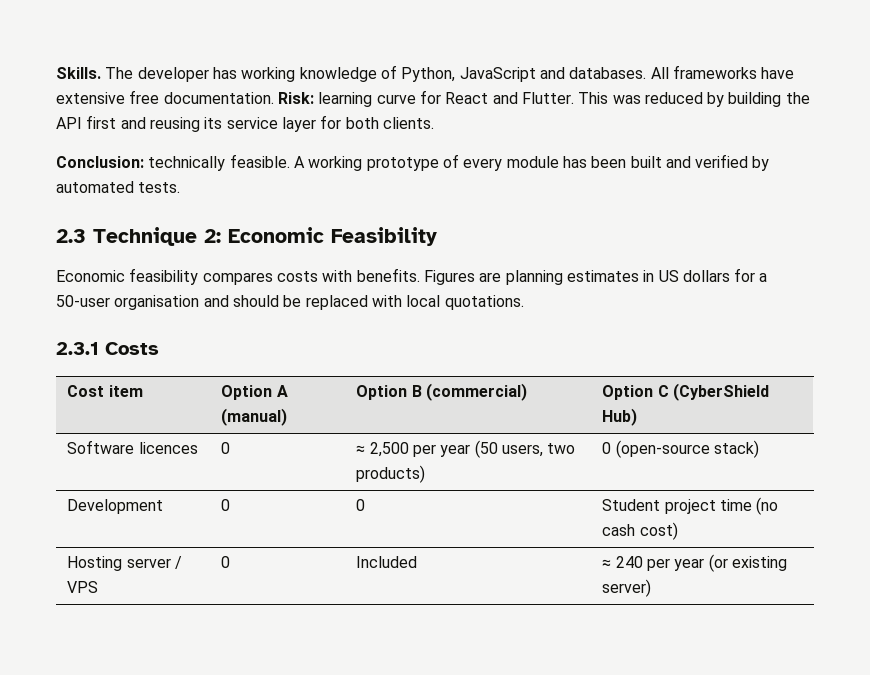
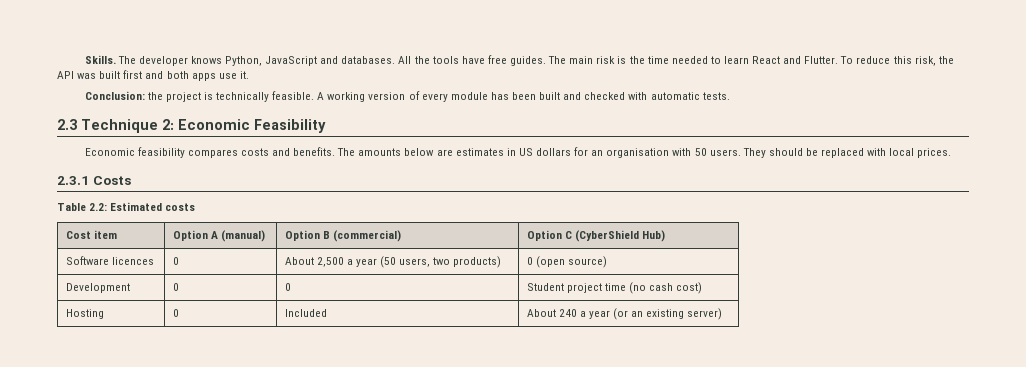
[212,65,397,82] has working knowledge of -> [190,56,222,64] knows
[672,65,795,79] [56,90,810,107] [56,115,434,132] [56,156,144,168] frameworks have extensive free documentation. Risk: learning curve for React and Flutter. This was reduced by building the API first and reusing its service layer for both clients. // Conclusion: -> [414,55,954,66] [57,70,249,81] [84,91,213,102] the tools have free guides. The main risk is the time needed to learn React and Flutter. To reduce this risk, the API was built first and both apps use it. // Conclusion: the project is
[366,157,439,171] prototype -> [368,92,406,100] version
[695,154,770,171] [56,181,134,193] verified by automated -> [584,92,700,100] checked with automatic
[322,268,563,285] with benefits. Figures are planning -> [272,147,453,156] and benefits. The amounts below are
[759,273,768,282] [56,295,229,310] a 50-user organisation and -> [591,148,766,158] an organisation with 50 users. They
[444,295,524,310] quotations. -> [917,148,952,158] prices.
(159, 348) none -> [57,202,196,211] // Table 2.2: Estimated costs
[356,442,436,457] ≈ 2,500 per -> [284,257,353,267] About 2,500 a
[615,440,759,458] (open-source stack) -> [535,256,607,268] (open source)
[126,556,182,569] [67,581,99,593] server / VPS -> (104, 314) none
[602,556,670,571] ≈ 240 per -> [526,309,586,317] About 240 a
(728, 563) none -> [631,311,644,317] an

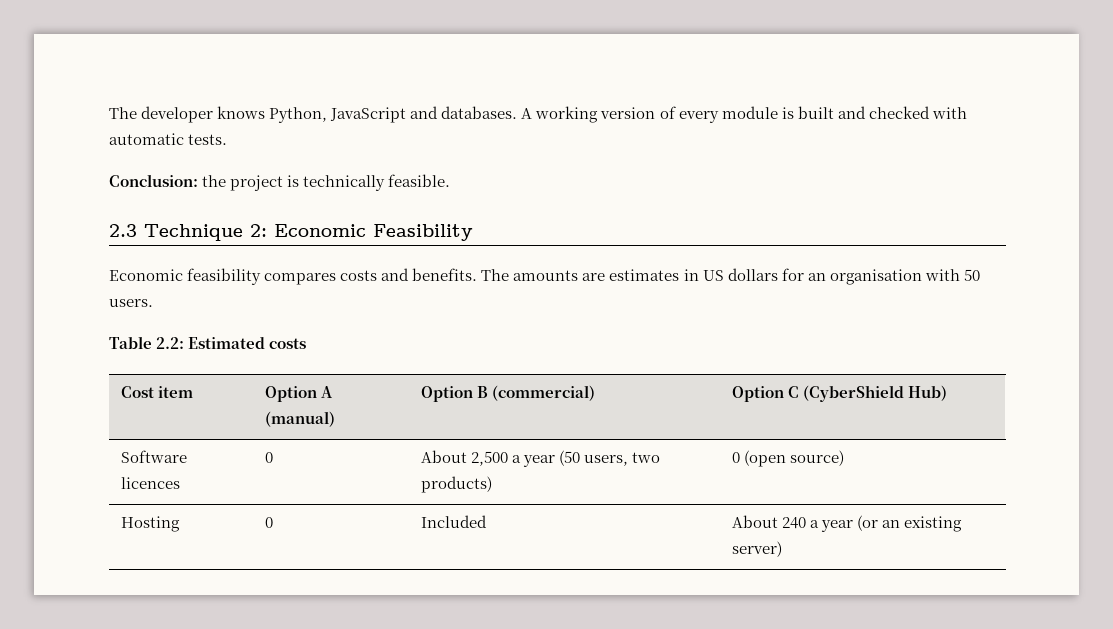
[84,55,116,64] Skills. -> (109, 113) none
[398,55,954,66] [57,70,249,81] All the tools have free guides. The main risk is the time needed to learn React and Flutter. To reduce this risk, the API was built first and both apps use it. -> [521,106,967,123] [109,133,228,145] A working version of every module is built and checked with automatic tests.
[317,91,730,102] A working version of every module has been built and checked with automatic tests. -> (451, 180) none
[404,148,435,156] below -> (579, 275) none
[742,148,952,158] [57,176,131,185] They should be replaced with local prices. // 2.3.1 Costs -> (153, 303) none
[65,283,130,293] [172,283,179,291] [284,283,291,291] [526,282,703,294] // Development | 0 | 0 | Student project time (no cash cost) -> (844, 458) none

